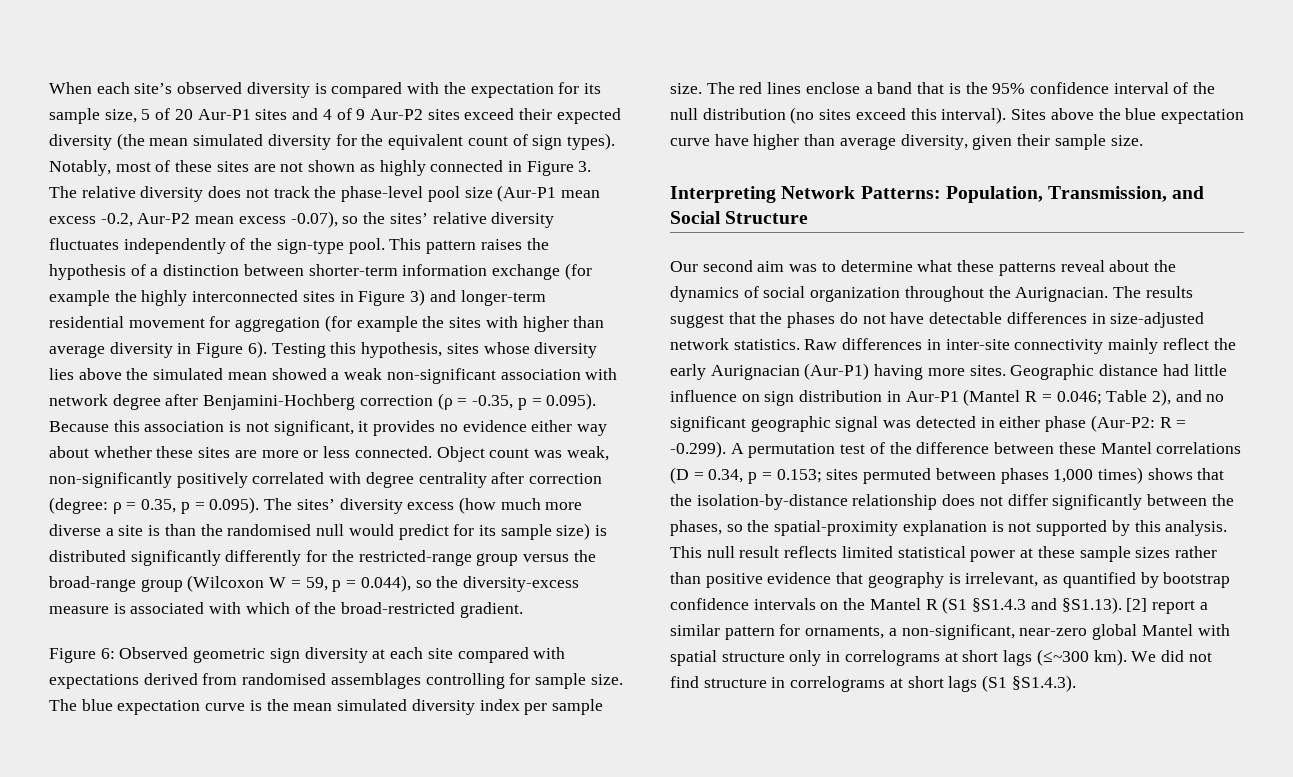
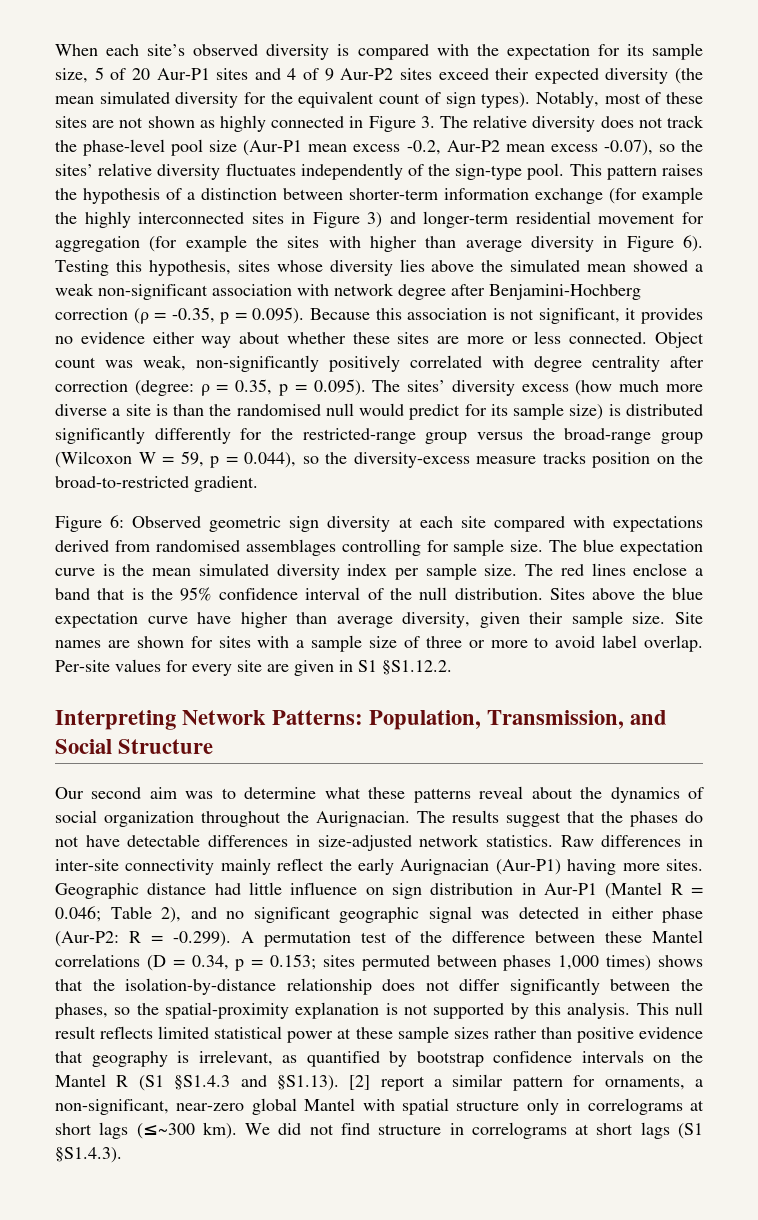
[113,602,456,614] is associated with which of the broad-restricted -> [542,451,703,468] [55,476,189,488] tracks position on the broad-to-restricted
[702,107,1007,124] distribution (no sites exceed this interval). -> [454,588,543,600] distribution.
(1143, 140) none -> [675,612,703,624] [55,635,703,652] [55,659,452,676] Site names are shown for sites with a sample size of three or more to avoid label overlap. Per-site values for every site are given in S1 §S1.12.2.

